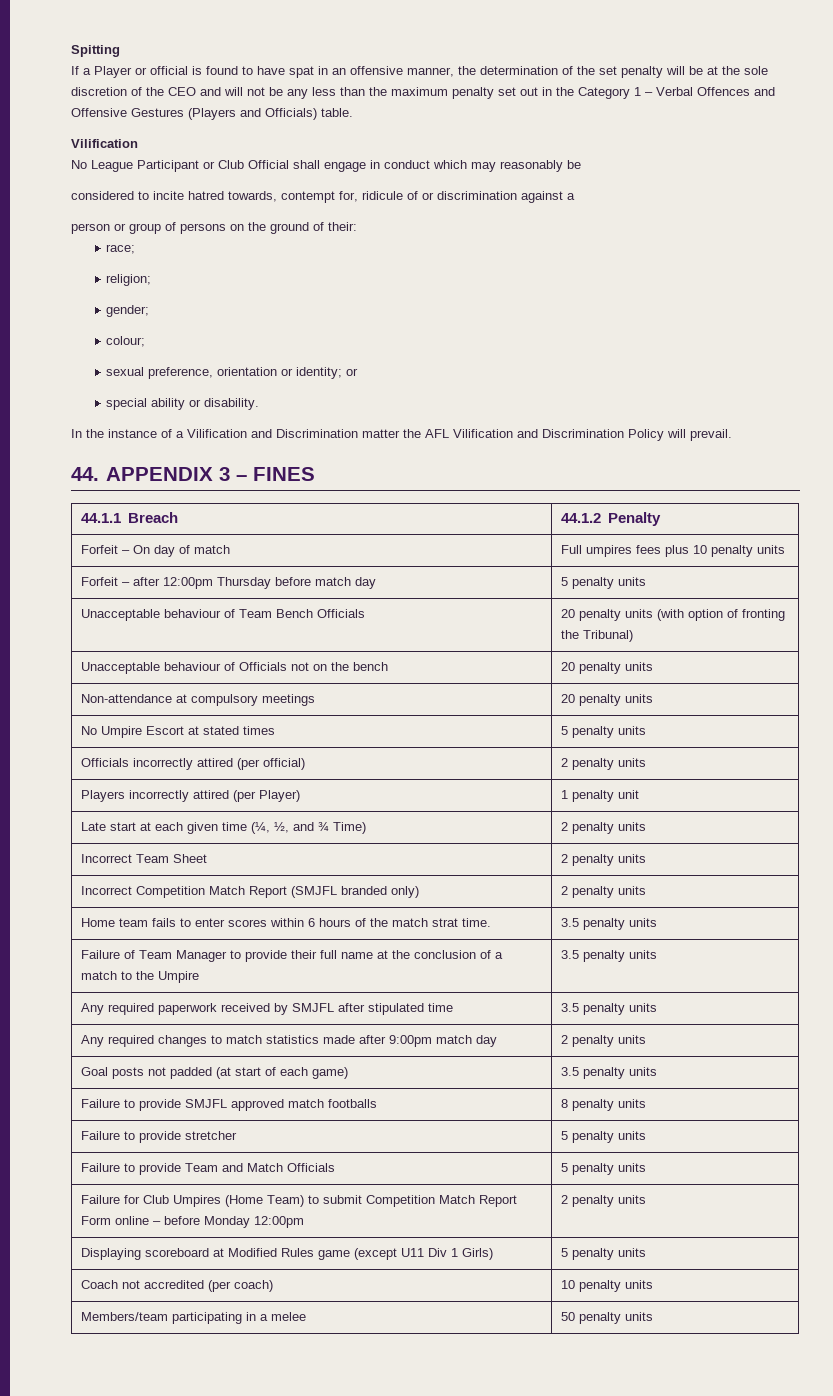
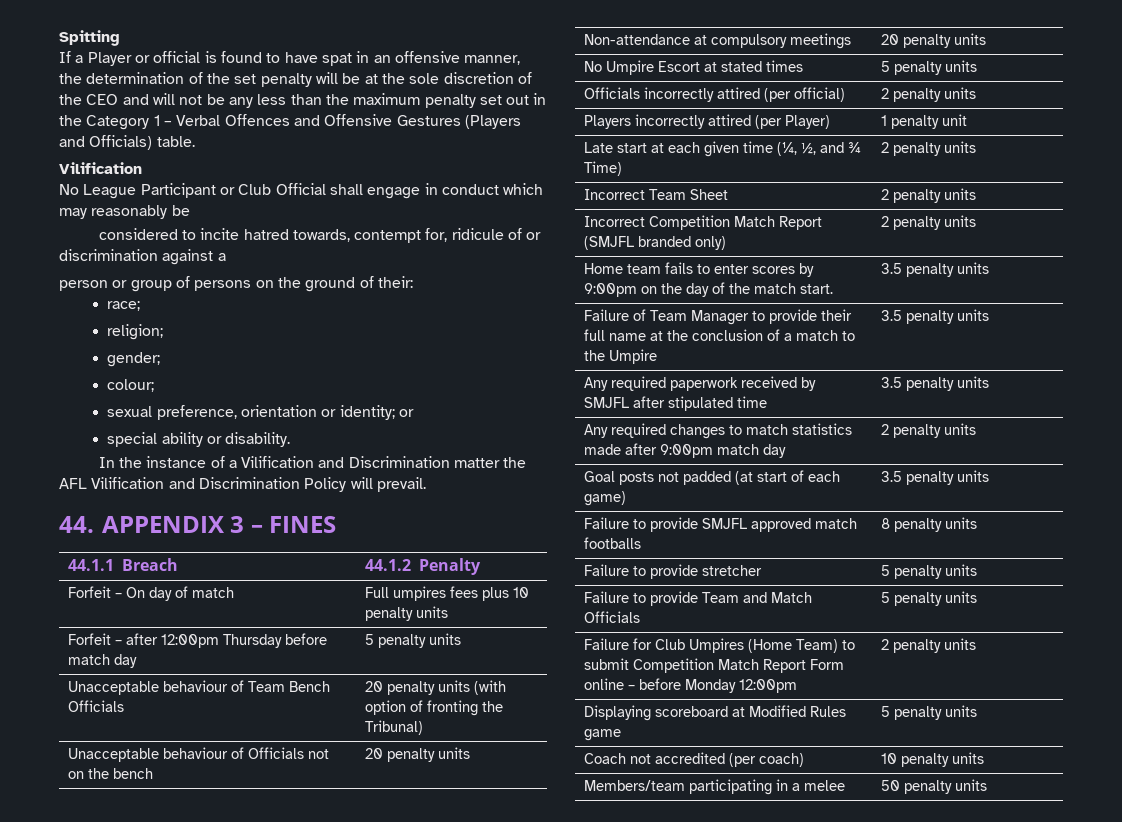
[270,918,352,927] within 6 hours -> [799,263,815,277] [584,283,710,297] by 9:00pm on the day
[432,918,492,927] strat time. -> [800,284,834,294] start.
[354,1248,494,1260] (except U11 Div 1 Girls) -> (622, 735) none

